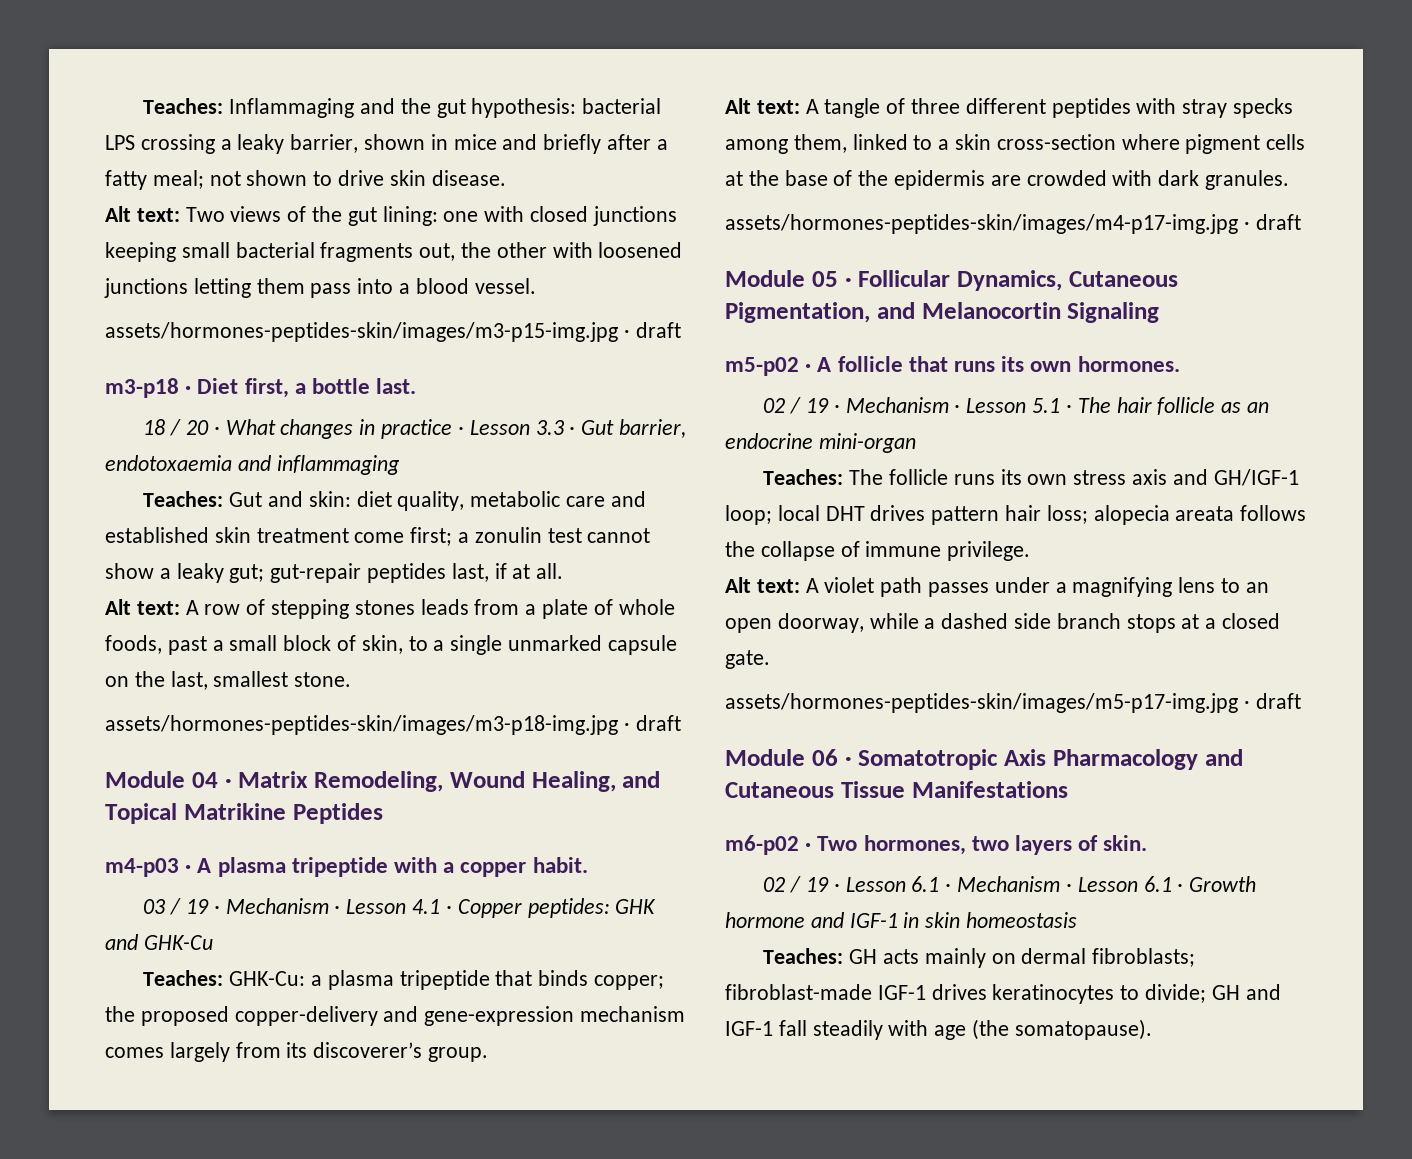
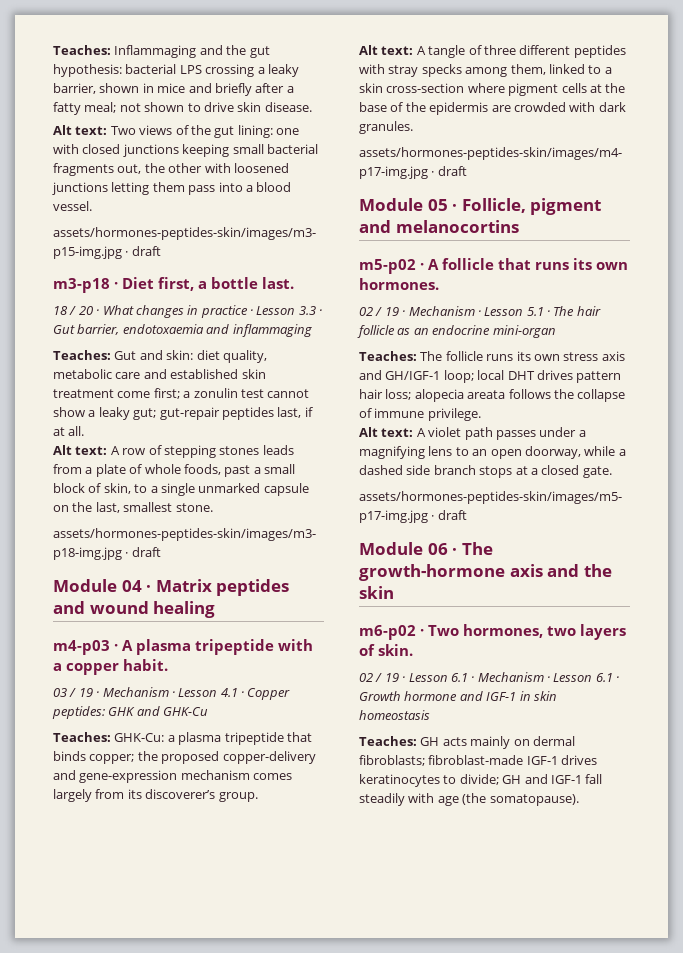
[314,771,661,792] [105,803,383,824] Remodeling, Wound Healing, and Topical Matrikine Peptides -> [216,579,290,596] [53,601,216,618] peptides and wound healing
[858,270,1178,291] [725,302,1160,323] Follicular Dynamics, Cutaneous Pigmentation, and Melanocortin Signaling -> [461,198,602,215] [359,220,519,233] Follicle, pigment and melanocortins
[858,749,1243,770] [725,781,1068,798] Somatotropic Axis Pharmacology and Cutaneous Tissue Manifestations -> [461,542,493,555] [359,564,612,581] [359,586,394,599] The growth-hormone axis and the skin

